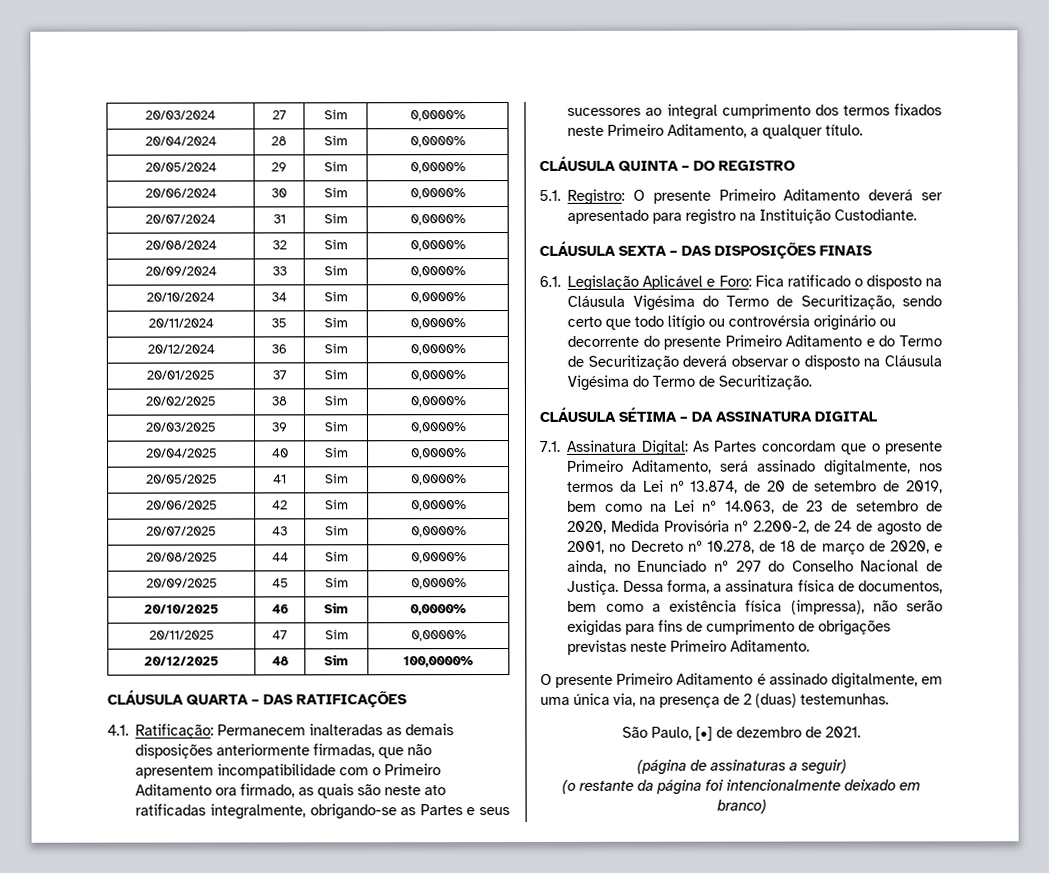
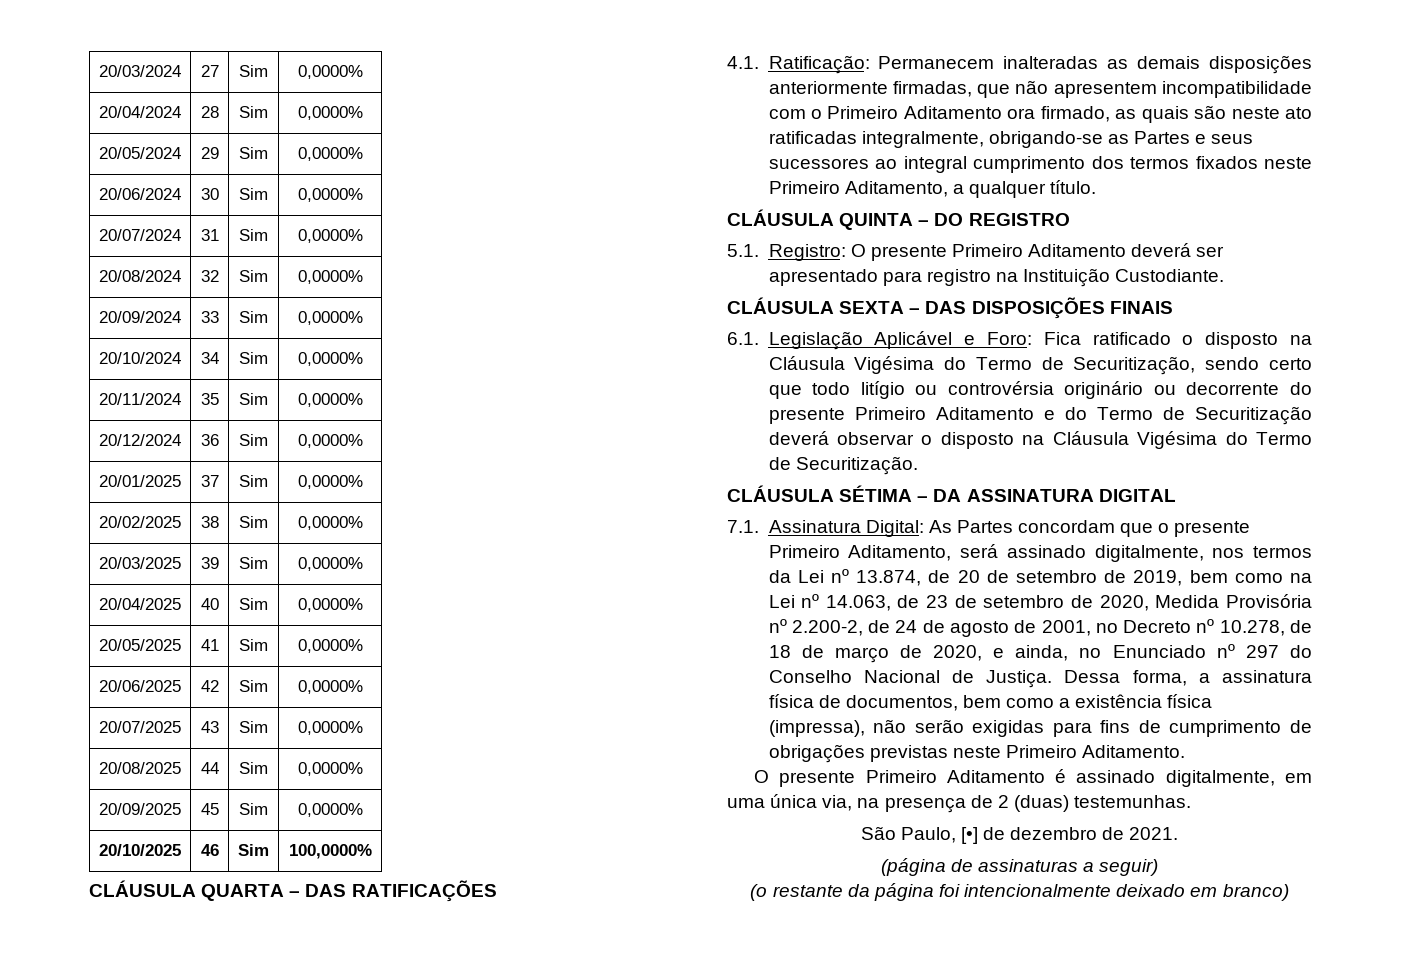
[410,604,467,616] [148,630,215,640] [272,630,288,640] [324,629,349,640] [410,630,467,642] [144,656,219,666] [271,656,289,666] [324,654,349,666] | 0,0000% // 20/11/2025 | 47 | Sim | 0,0000% // 20/12/2025 | 48 | Sim -> (269, 850) none

